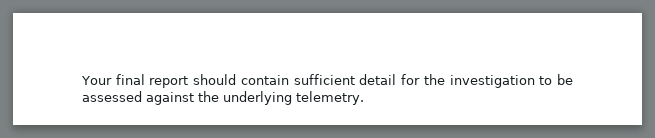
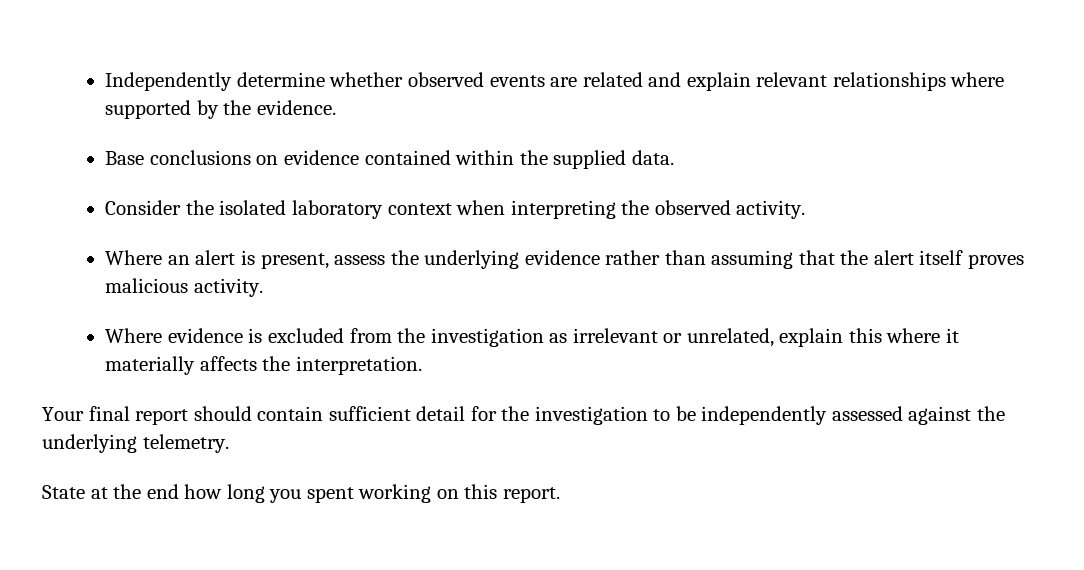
(81, 80) none -> [105,72,1005,91] [105,100,336,119] [105,150,674,169] [105,200,806,219] [105,250,1024,269] [105,278,263,297] [105,328,959,347] [105,356,422,375] Independently determine whether observed events are related and explain relevant relationships where supported by the evidence. // Base conclusions on evidence contained within the supplied data. // Consider the isolated laboratory context when interpreting the observed activity. // Where an alert is present, assess the underlying evidence rather than assuming that the alert itself proves malicious activity. // Where evidence is excluded from the investigation as irrelevant or unrelated, explain this where it materially affects the interpretation. //
(573, 79) none -> [701,406,828,425] independently
(364, 98) none -> [42,484,560,503] // State at the end how long you spent working on this report.

